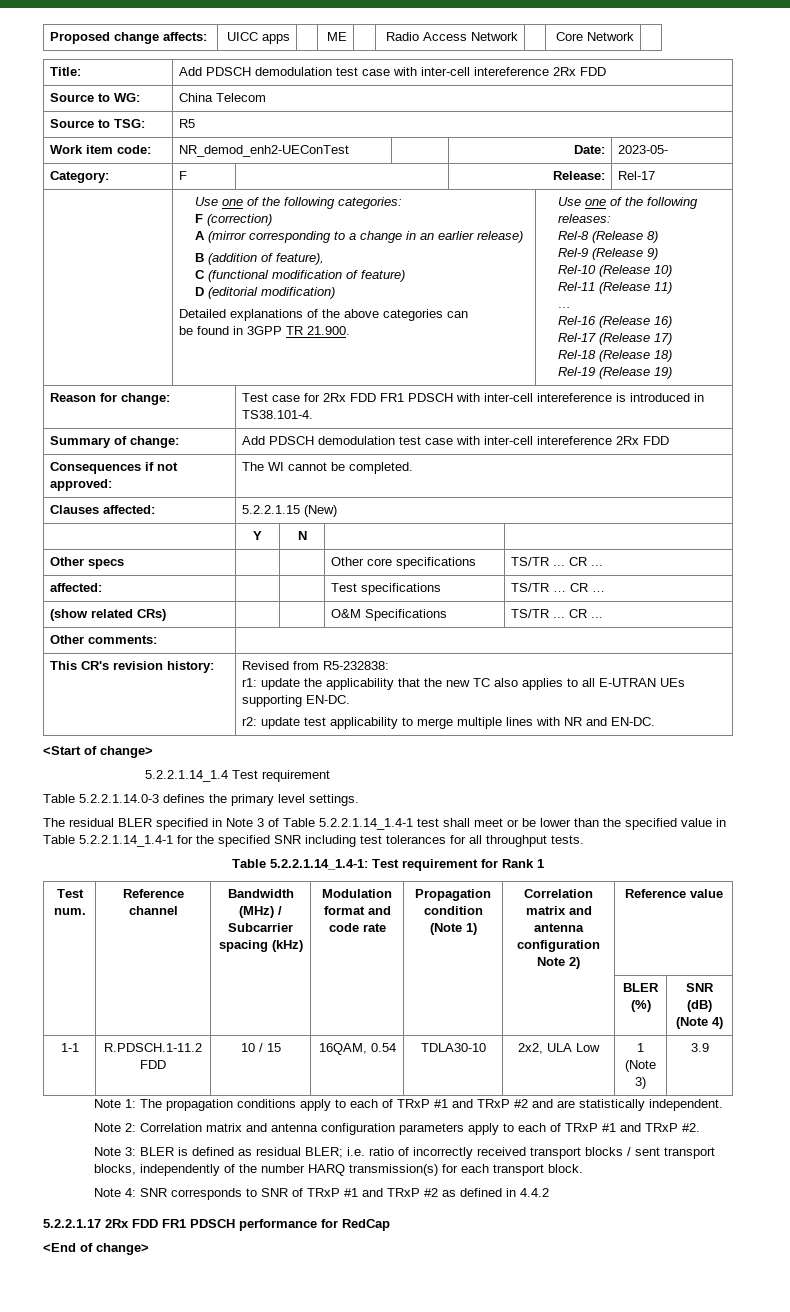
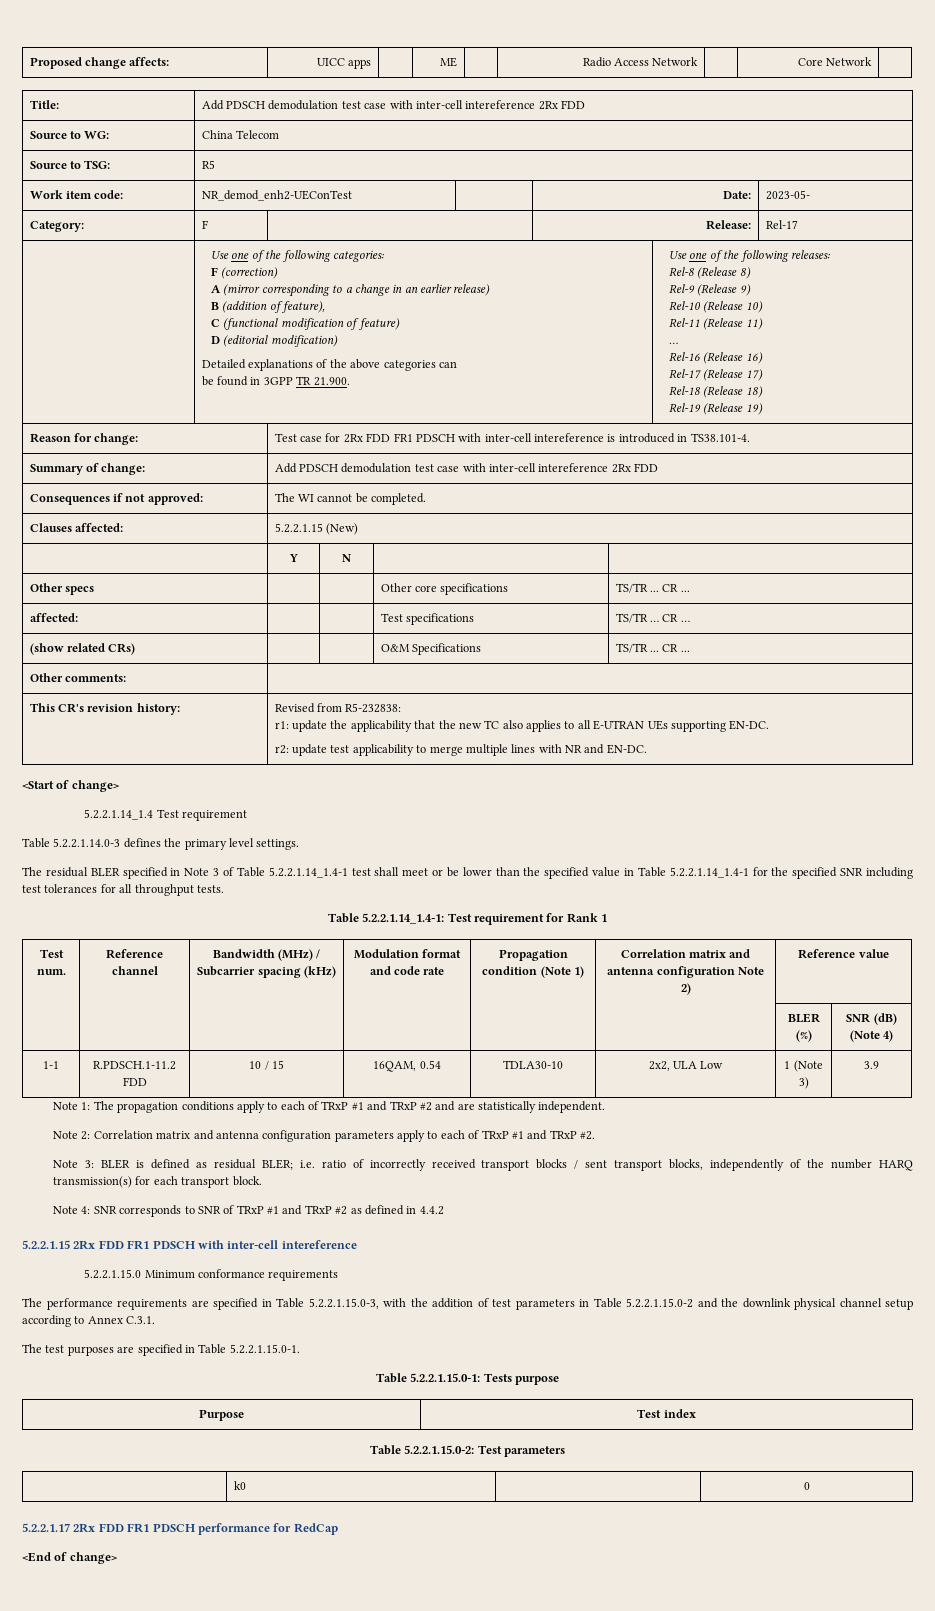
(550, 1192) none -> [22,1240,357,1250] [84,1269,339,1281] [22,1298,913,1310] [22,1315,156,1327] [22,1344,300,1356] [375,1373,560,1385] [199,1409,244,1421] [637,1409,696,1418] [369,1445,566,1457] [233,1481,246,1490] [803,1482,810,1490] // 5.2.2.1.15 2Rx FDD FR1 PDSCH with inter-cell intereference // 5.2.2.1.15.0 Minimum conformance requirements // The performance requirements are specified in Table 5.2.2.1.15.0-3, with the addition of test parameters in Table 5.2.2.1.15.0-2 and the downlink physical channel setup according to Annex C.3.1. // The test purposes are specified in Table 5.2.2.1.15.0-1. // Table 5.2.2.1.15.0-1: Tests purpose // Purpose | Test index // Table 5.2.2.1.15.0-2: Test parameters // | k0 | | 0

